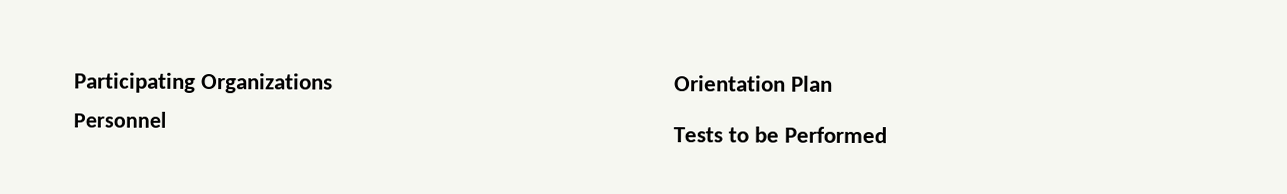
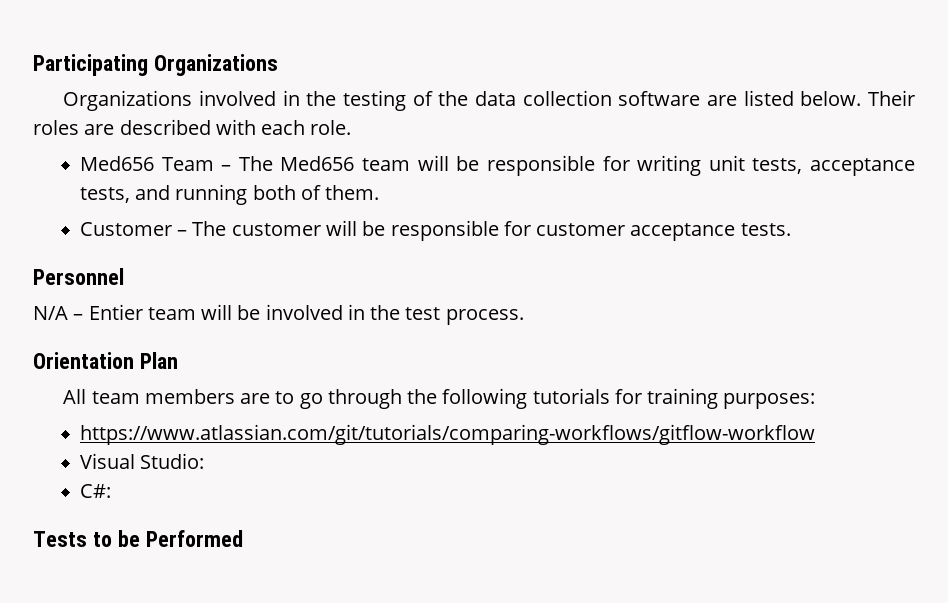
[73,111,166,128] [674,75,834,92] Personnel // Orientation Plan -> [63,90,916,111] [33,119,352,135] [79,155,915,176] [79,184,380,205] [79,220,791,241] [33,268,124,285] [33,304,524,325] [33,352,178,369] [63,388,816,409] [79,424,815,445] [79,453,205,469] [79,484,111,498] Organizations involved in the testing of the data collection software are listed below. Their roles are described with each role. // Med656 Team – The Med656 team will be responsible for writing unit tests, acceptance tests, and running both of them. // Customer – The customer will be responsible for customer acceptance tests. // Personnel // N/A – Entier team will be involved in the test process. // Orientation Plan // All team members are to go through the following tutorials for training purposes: // https://www.atlassian.com/git/tutorials/comparing-workflows/gitflow-workflow // Visual Studio: // C#:

